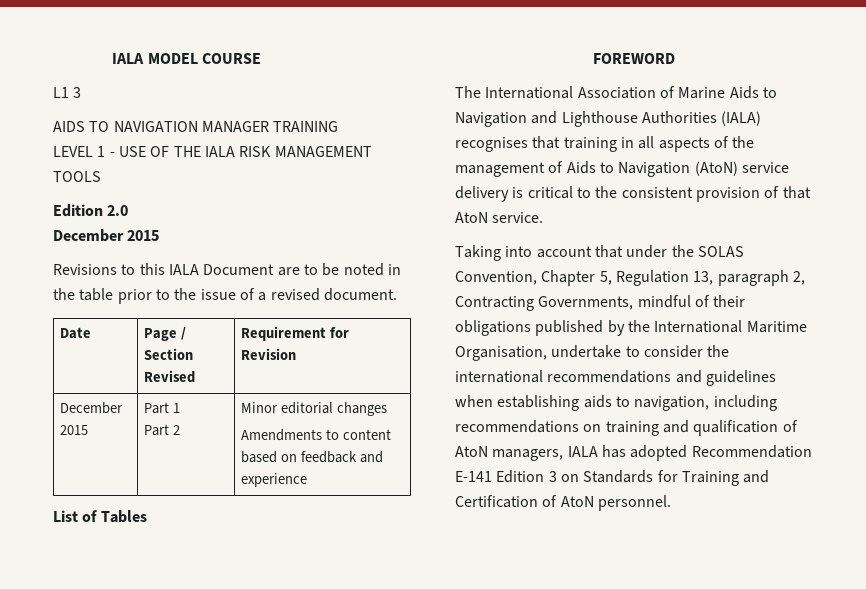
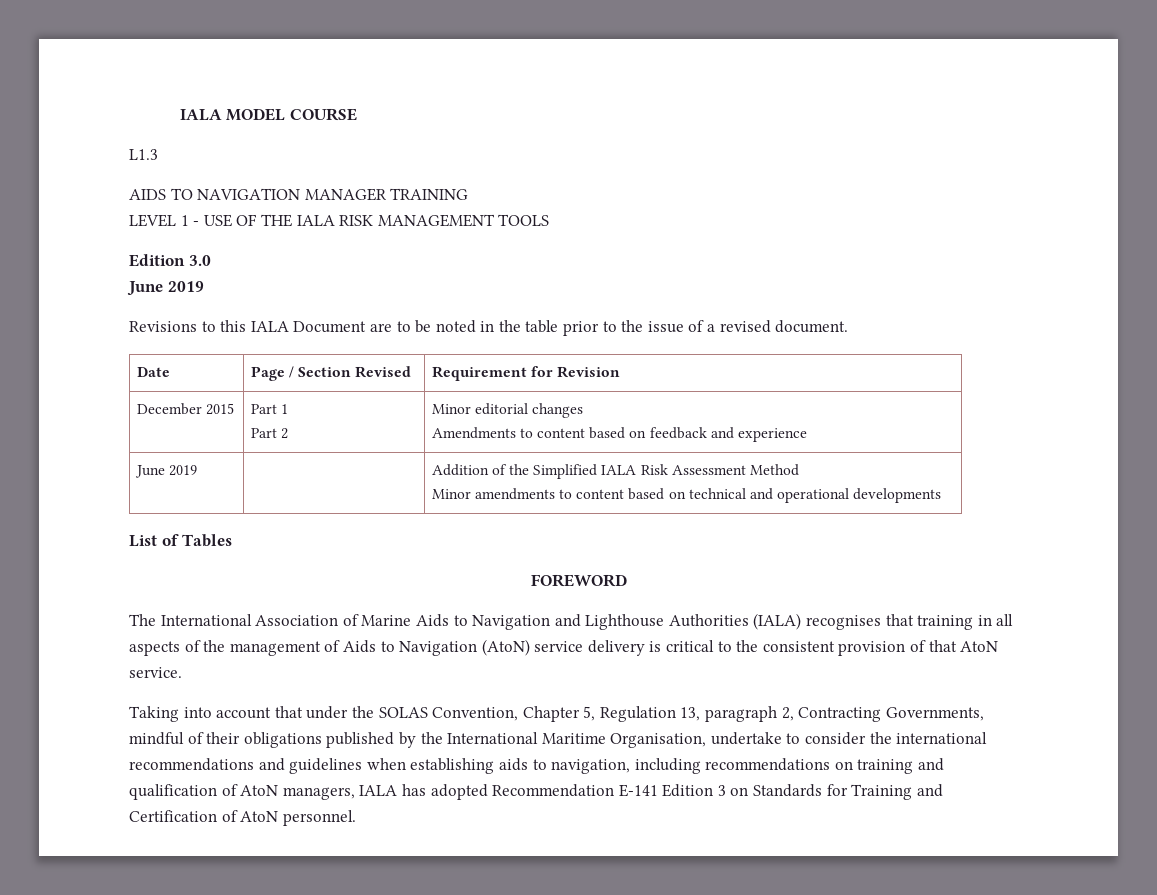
[53,87,82,98] L1 3 -> [129,149,158,160] L1.3
[107,205,129,216] [53,229,160,242] 2.0 // December 2015 -> [188,255,211,266] [127,281,204,296] 3.0 // June 2019
(307, 480) none -> [134,465,197,478] [431,464,799,479] [431,488,942,503] // June 2019 | | Addition of the Simplified IALA Risk Assessment Method // Minor amendments to content based on technical and operational developments

